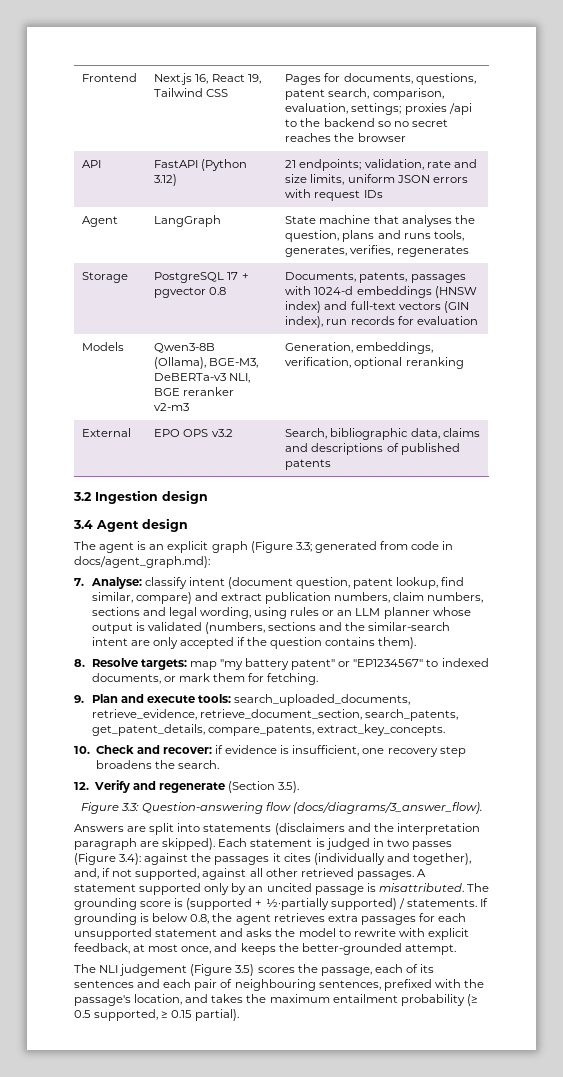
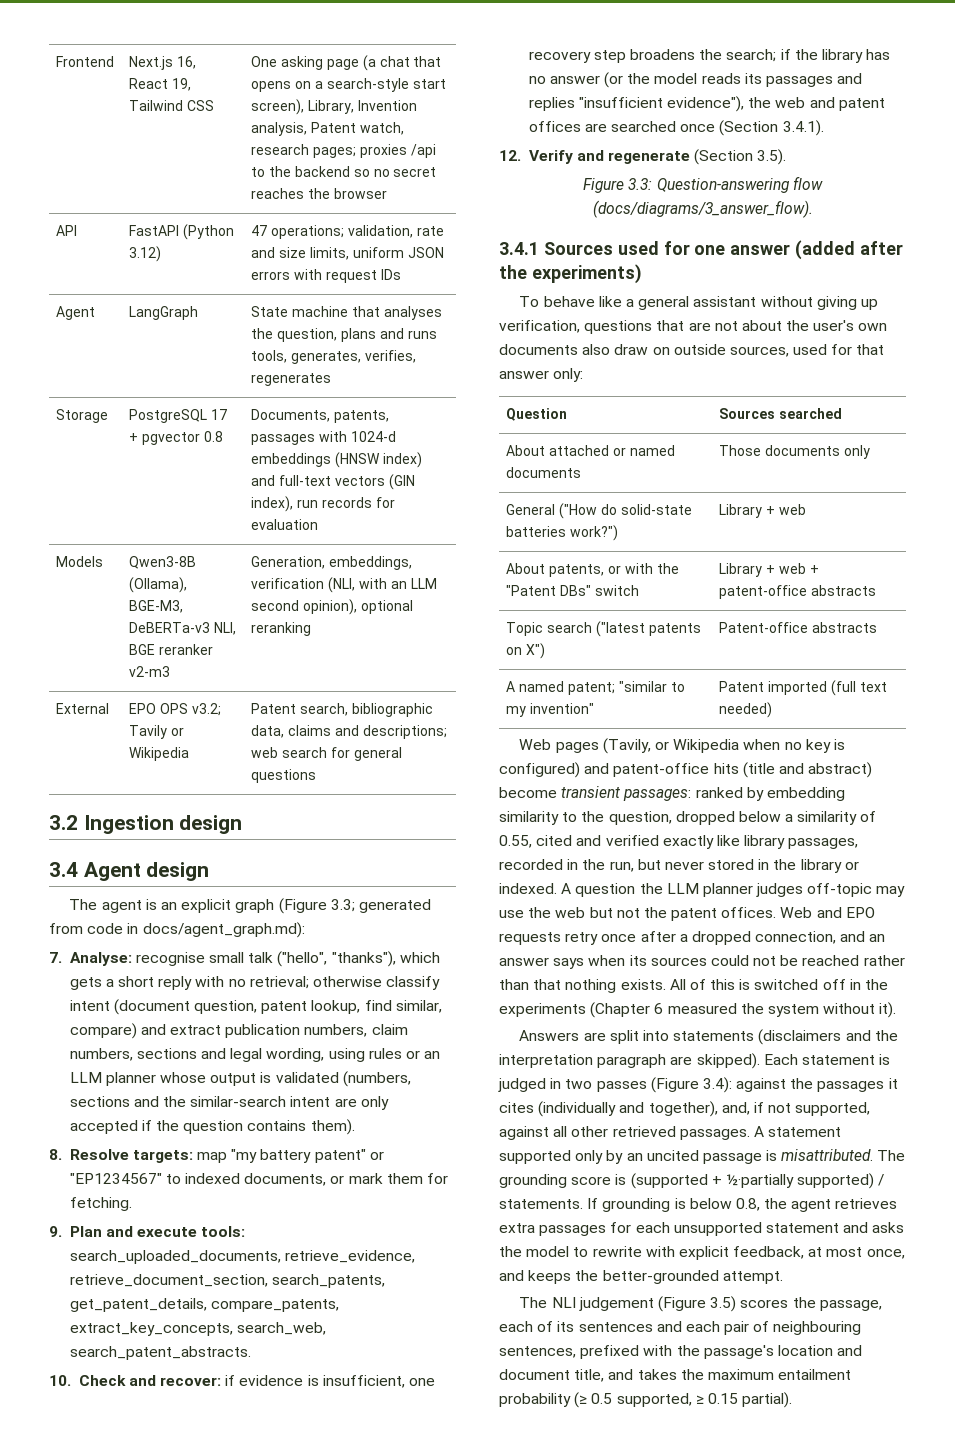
[285,73,476,85] [285,88,444,100] [285,103,402,115] Pages for documents, questions, patent search, comparison, evaluation, settings; -> [251,55,442,71] [251,78,446,92] [251,99,418,115] [251,122,405,136] [251,144,357,158] One asking page (a chat that opens on a search-style start screen), Library, Invention analysis, Patent watch, research pages;
[285,159,362,171] 21 endpoints; -> [251,225,345,239] 47 operations;
[285,357,352,368] verification, -> [251,577,437,593] [251,599,358,615] verification (NLI, with an LLM second opinion),
[211,429,233,437] [285,428,480,440] [285,443,460,455] [285,459,332,470] v3.2 | Search, bibliographic data, claims and descriptions of published patents -> [192,703,222,716] [129,725,185,739] [129,747,190,761] [251,703,434,717] [251,725,447,739] [251,747,402,761] [251,769,317,783] v3.2; Tavily or Wikipedia | Patent search, bibliographic data, claims and descriptions; web search for general questions
(142, 583) none -> [135,951,440,967] [69,976,383,990] recognise small talk ("hello", "thanks"), which gets a short reply with no retrieval; otherwise
[316,724,445,736] extract_key_concepts. -> [69,1322,326,1336] [69,1346,251,1360] extract_key_concepts, search_web, search_patent_abstracts.
[177,760,219,769] search. -> [726,49,891,63] [528,72,863,88] [528,96,885,112] [528,120,824,136] search; if the library has no answer (or the model reads its passages and replies "insufficient evidence"), the web and patent offices are searched once (Section 3.4.1).
(482, 808) none -> [499,240,904,260] [499,264,642,284] [519,296,878,310] [499,320,888,334] [499,344,885,357] [499,368,584,382] [506,408,568,421] [719,408,843,419] [506,445,675,456] [506,467,582,478] [719,445,871,459] [506,503,692,519] [506,525,619,541] [719,504,807,518] [506,563,679,577] [506,585,640,596] [719,563,819,577] [719,585,877,599] [506,621,701,637] [506,643,546,659] [719,622,878,633] [506,681,685,695] [506,703,595,717] [719,680,887,696] [719,702,773,718] [519,738,845,754] [499,762,873,778] [499,786,845,801] [499,811,877,825] [499,835,859,849] [499,859,859,873] [499,883,906,897] [499,907,875,921] [499,931,886,945] [499,955,905,969] [499,979,889,993] [499,1002,897,1018] // 3.4.1 Sources used for one answer (added after the experiments) // To behave like a general assistant without giving up verification, questions that are not about the user's own documents also draw on outside sources, used for that answer only: // Question | Sources searched // About attached or named documents | Those documents only // General ("How do solid-state batteries work?") | Library + web // About patents, or with the "Patent DBs" switch | Library + web + patent-office abstracts // Topic search ("latest patents on X") | Patent-office abstracts // A named patent; "similar to my invention" | Patent imported (full text needed) // Web pages (Tavily, or Wikipedia when no key is configured) and patent-office hits (title and abstract) become transient passages: ranked by embedding similarity to the question, dropped below a similarity of 0.55, cited and verified exactly like library passages, recorded in the run, but never stored in the library or indexed. A question the LLM planner judges off-topic may use the web but not the patent offices. Web and EPO requests retry once after a dropped connection, and an answer says when its sources could not be reached rather than that nothing exists. All of this is switched off in the experiments (Chapter 6 measured the system without it).
[134,994,183,1005] location, -> [777,1345,863,1356] [499,1369,605,1382] location and document title,

